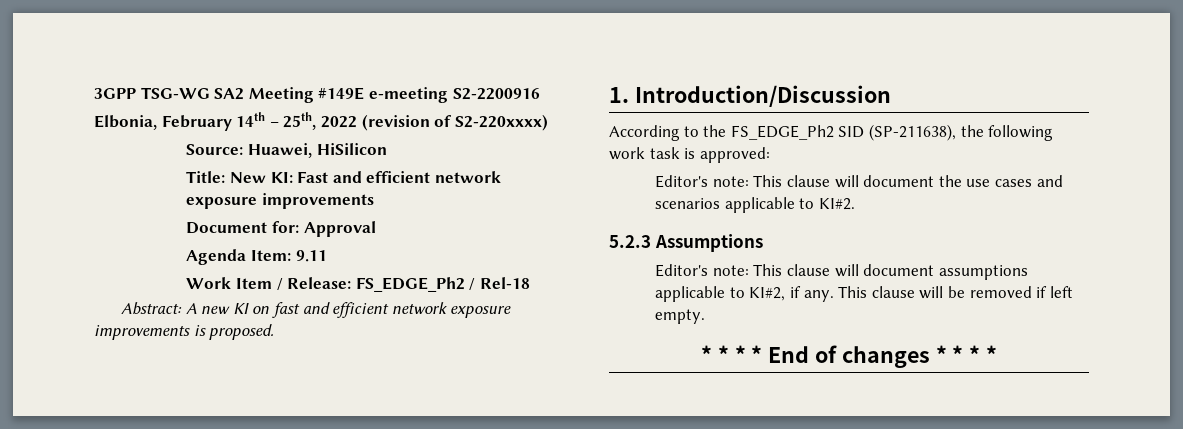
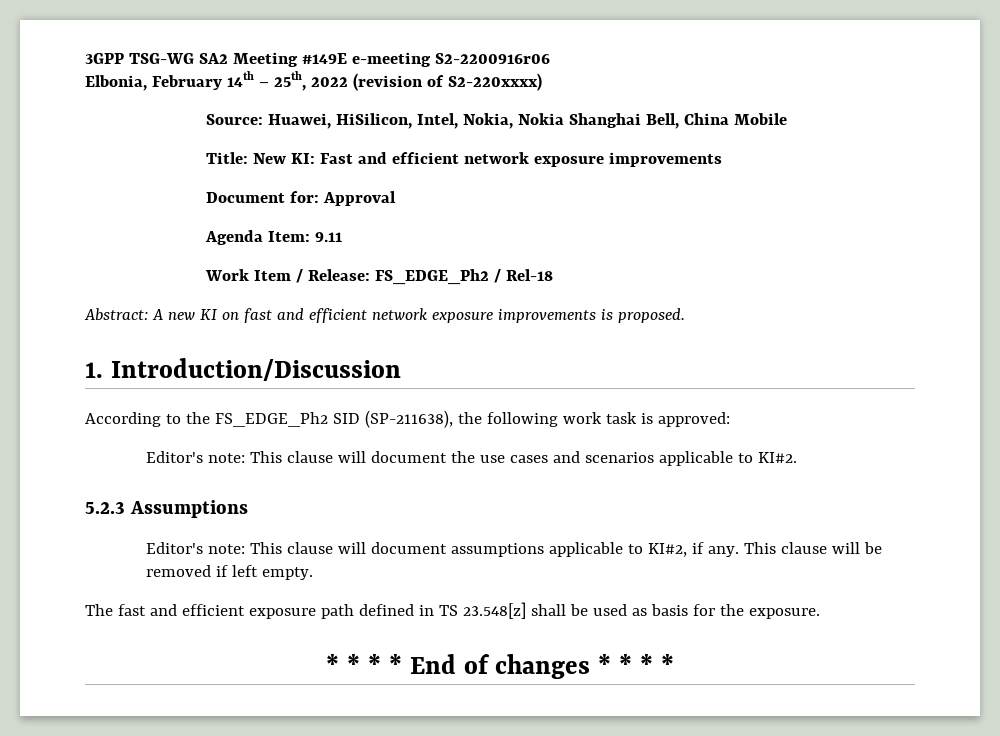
[452,88,540,100] S2-2200916 -> [434,53,550,64] S2-2200916r06
[316,143,387,155] HiSilicon -> [336,113,788,129] HiSilicon, Intel, Nokia, Nokia Shanghai Bell, China Mobile
(706, 316) none -> [85,602,820,619] // The fast and efficient exposure path defined in TS 23.548[z] shall be used as basis for the exposure.

